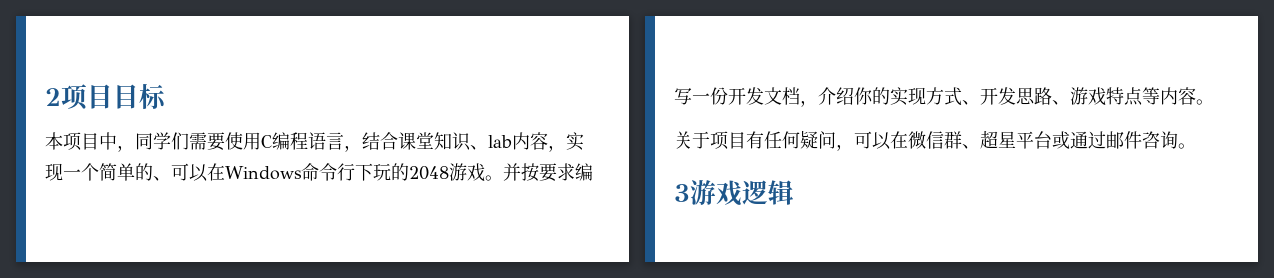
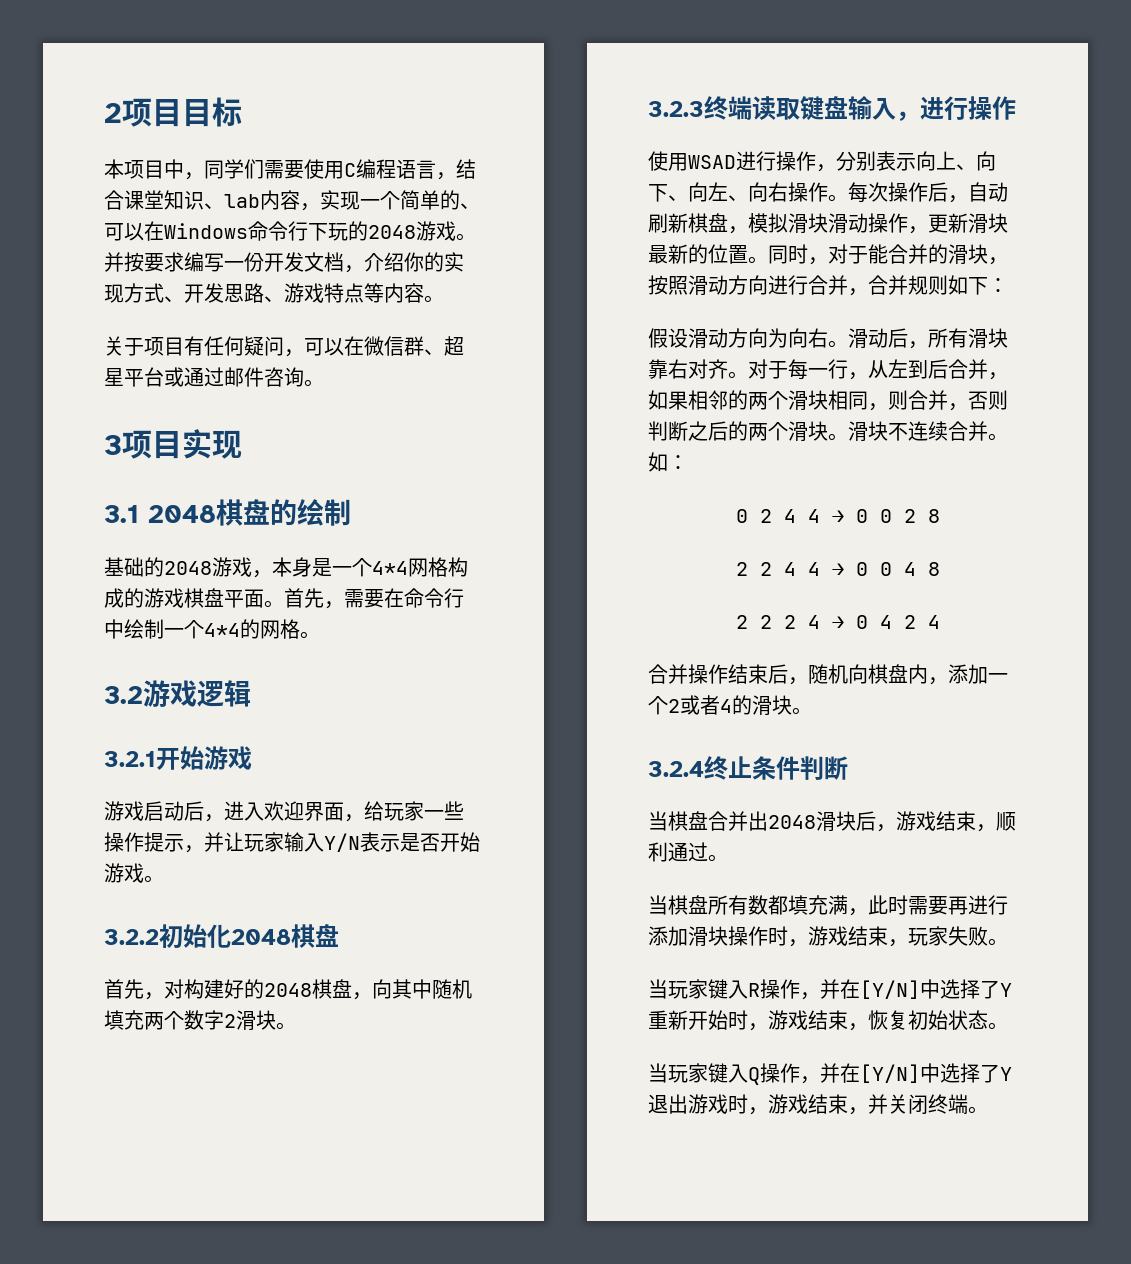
[690,180,794,206] 游戏逻辑 -> [122,429,242,459] [104,499,351,526] [104,557,468,578] [104,588,464,609] [104,619,320,639] [104,680,251,707] [104,746,252,770] [104,801,464,822] [104,832,480,853] [104,863,164,883] [104,924,339,948] [104,979,472,1000] [104,1010,296,1030] [648,96,1016,121] [648,151,996,172] [648,182,1008,203] [648,213,1008,234] [648,244,1008,265] [648,275,1008,296] [648,328,1008,349] [648,359,1008,380] [648,390,1008,411] [648,421,1008,441] [648,452,688,472] [735,509,940,523] [735,562,940,576] [735,615,940,629] [648,664,1008,685] [648,695,812,715] [648,756,848,780] [648,811,1016,832] [648,842,728,862] [648,895,1008,916] [648,926,1008,947] [648,979,1012,1000] [648,1010,1008,1031] [648,1063,1012,1085] [648,1094,988,1115] 项目实现 // 3.1 2048棋盘的绘制 // 基础的2048游戏，本身是一个4*4网格构成的游戏棋盘平面。首先，需要在命令行中绘制一个4*4的网格。 // 3.2游戏逻辑 // 3.2.1开始游戏 // 游戏启动后，进入欢迎界面，给玩家一些操作提示，并让玩家输入Y/N表示是否开始游戏。 // 3.2.2初始化2048棋盘 // 首先，对构建好的2048棋盘，向其中随机填充两个数字2滑块。 // 3.2.3终端读取键盘输入，进行操作 // 使用WSAD进行操作，分别表示向上、向下、向左、向右操作。每次操作后，自动刷新棋盘，模拟滑块滑动操作，更新滑块最新的位置。同时，对于能合并的滑块，按照滑动方向进行合并，合并规则如下： // 假设滑动方向为向右。滑动后，所有滑块靠右对齐。对于每一行，从左到后合并，如果相邻的两个滑块相同，则合并，否则判断之后的两个滑块。滑块不连续合并。如： // 0 2 4 4 → 0 0 2 8 // 2 2 4 4 → 0 0 4 8 // 2 2 2 4 → 0 4 2 4 // 合并操作结束后，随机向棋盘内，添加一个2或者4的滑块。 // 3.2.4终止条件判断 // 当棋盘合并出2048滑块后，游戏结束，顺利通过。 // 当棋盘所有数都填充满，此时需要再进行添加滑块操作时，游戏结束，玩家失败。 // 当玩家键入R操作，并在[Y/N]中选择了Y重新开始时，游戏结束，恢复初始状态。 // 当玩家键入Q操作，并在[Y/N]中选择了Y退出游戏时，游戏结束，并关闭终端。

